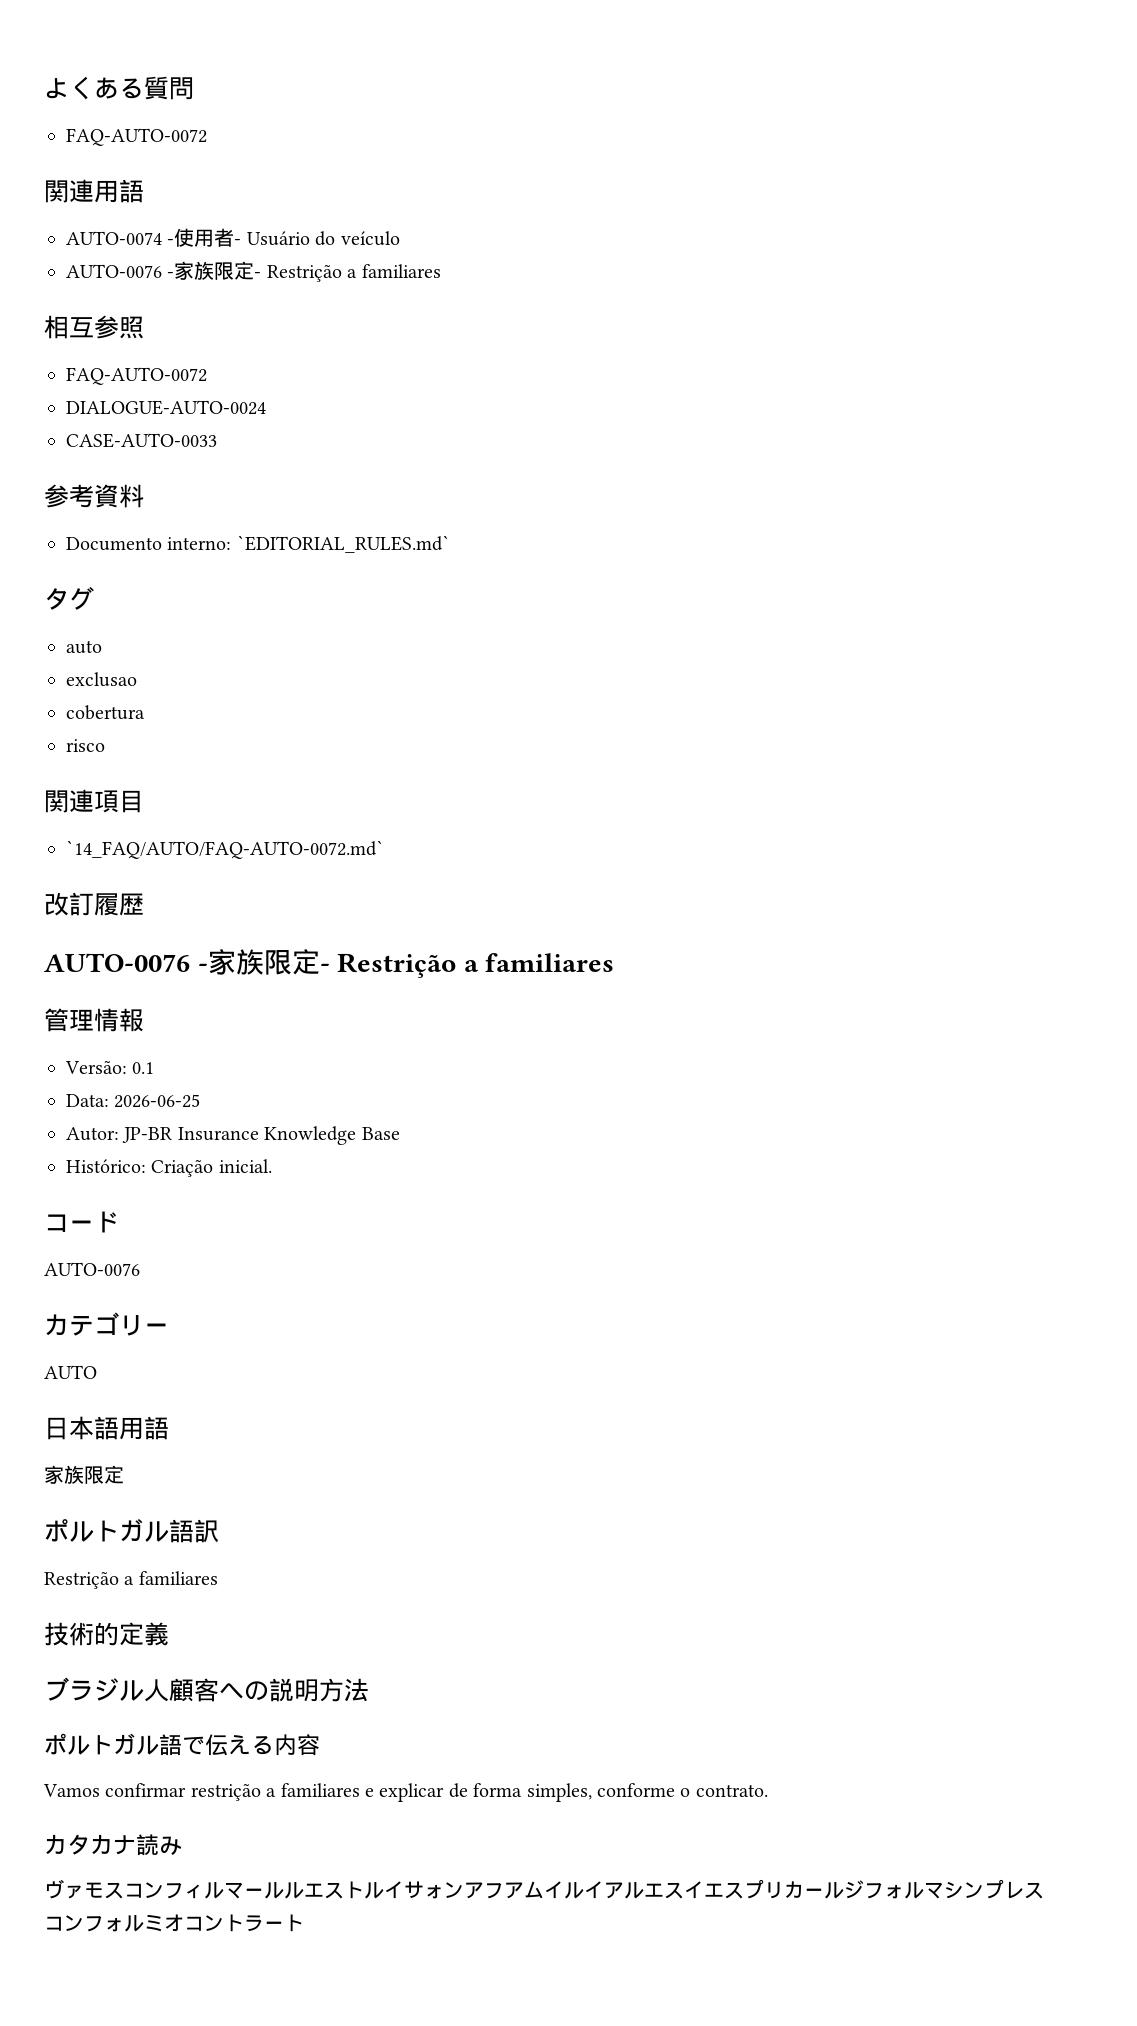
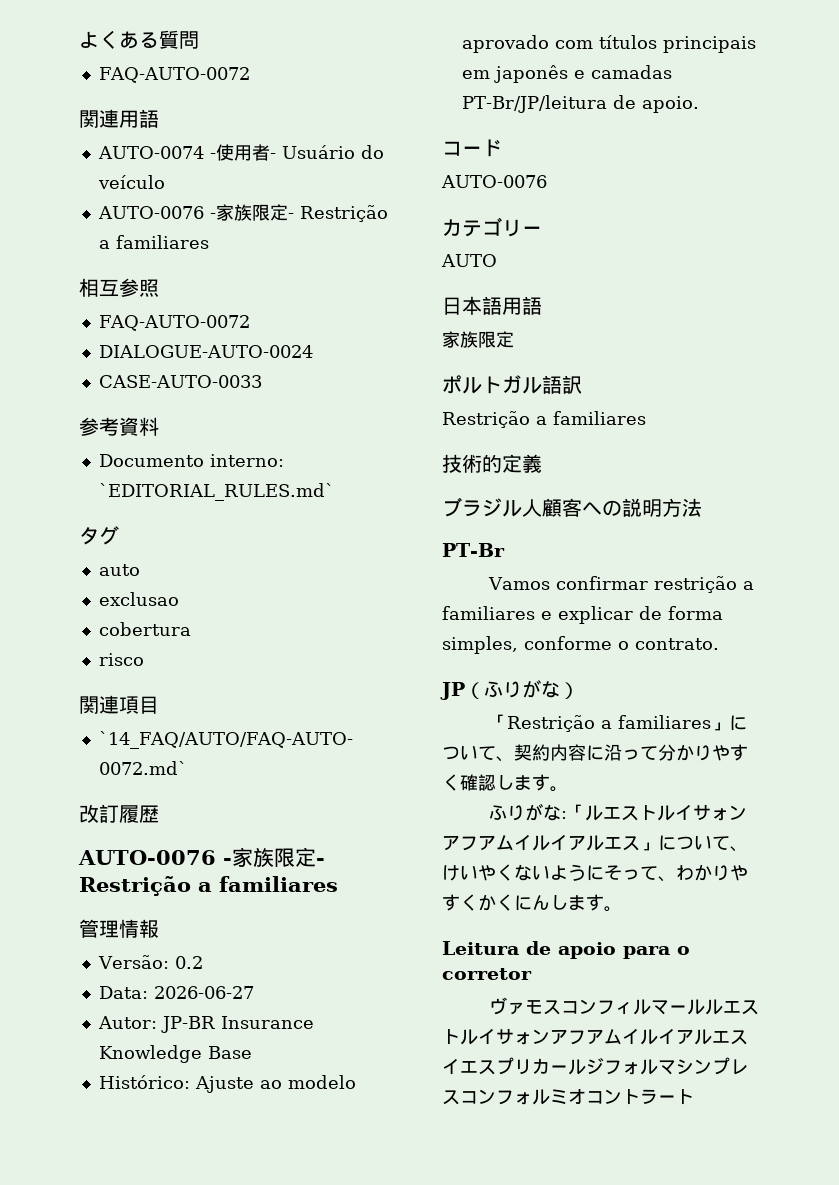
[132,1062,155,1074] 0.1 -> [174,956,203,969] 0.2
[114,1094,201,1108] 2026-06-25 -> [153,986,254,999] 2026-06-27
[151,1159,272,1177] Criação inicial. -> [194,1075,356,1093] [461,35,756,53] [461,65,672,83] [461,95,699,113] Ajuste ao modelo aprovado com títulos principais em japonês e camadas PT-Br/JP/leitura de apoio.
[44,1733,320,1756] ポルトガル語で伝える内容 -> [442,543,505,557] PT-Br
[44,1834,182,1856] カタカナ読み -> [440,680,579,700] [488,714,747,732] [442,744,748,762] [442,774,568,792] [488,803,747,821] [442,834,748,852] [442,864,748,882] [442,894,622,912] [442,941,690,959] [442,968,532,980] JP（ふりがな） // 「Restrição a familiares」について、契約内容に沿って分かりやすく確認します。 // ふりがな:「ルエストルイサォンアフアムイルイアルエス」について、けいやくないようにそって、わかりやすくかくにんします。 // Leitura de apoio para o corretor

